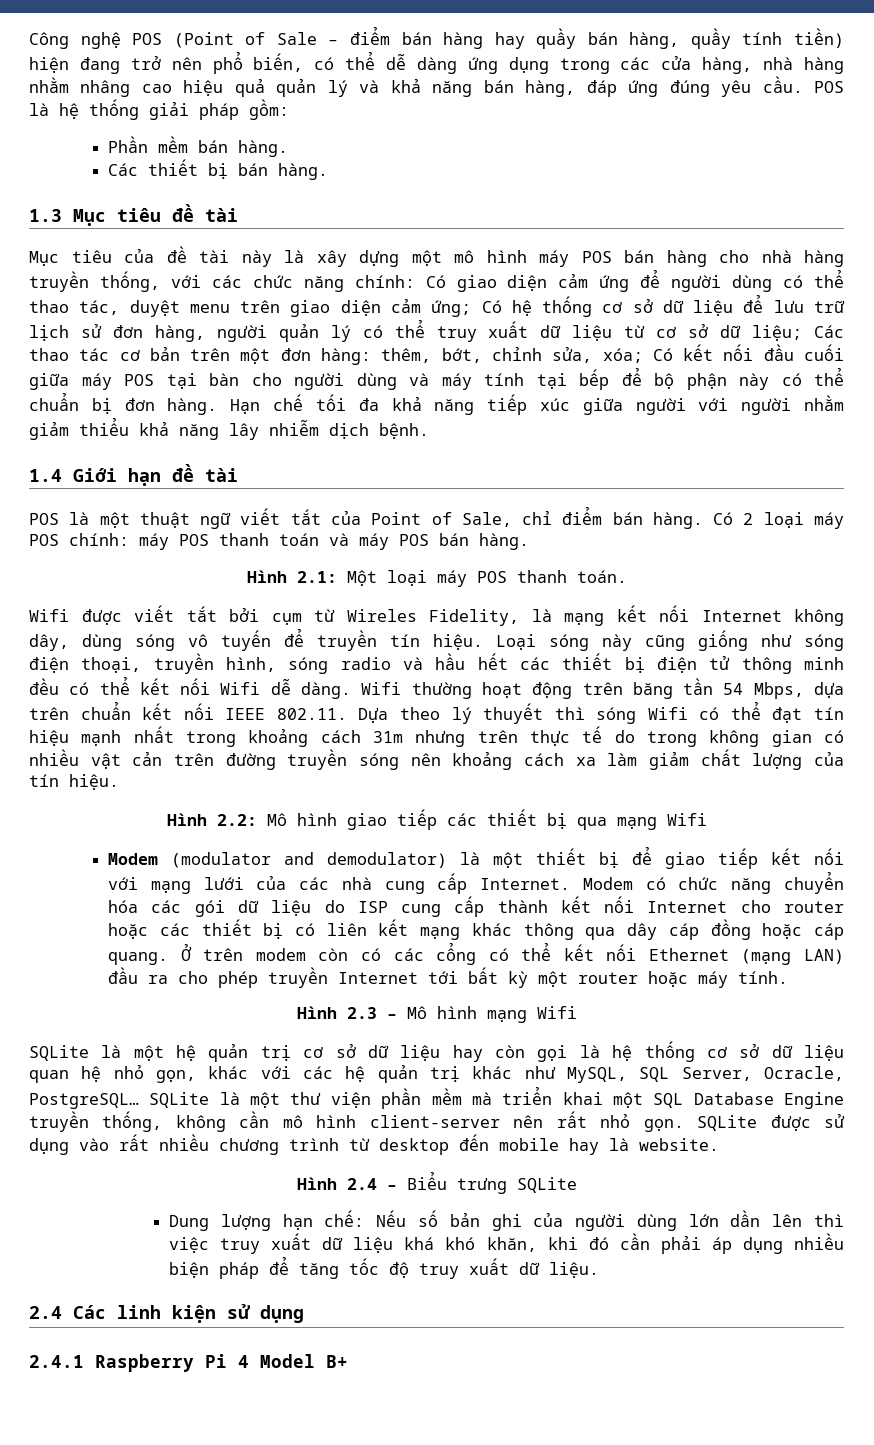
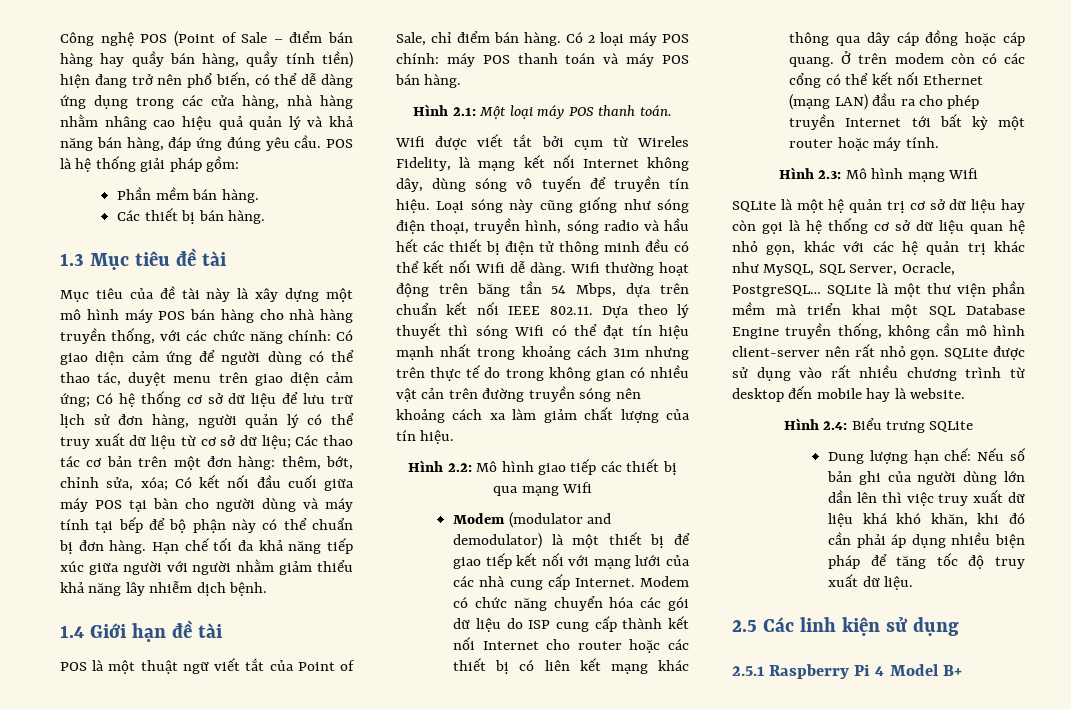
[346,1007,397,1019] 2.3 – -> [818,170,842,179] 2.3:
[346,1178,397,1190] 2.4 – -> [823,421,848,430] 2.4:
[29,1306,62,1319] 2.4 -> [732,620,757,632] 2.5
[29,1355,84,1368] 2.4.1 -> [732,666,764,676] 2.5.1

